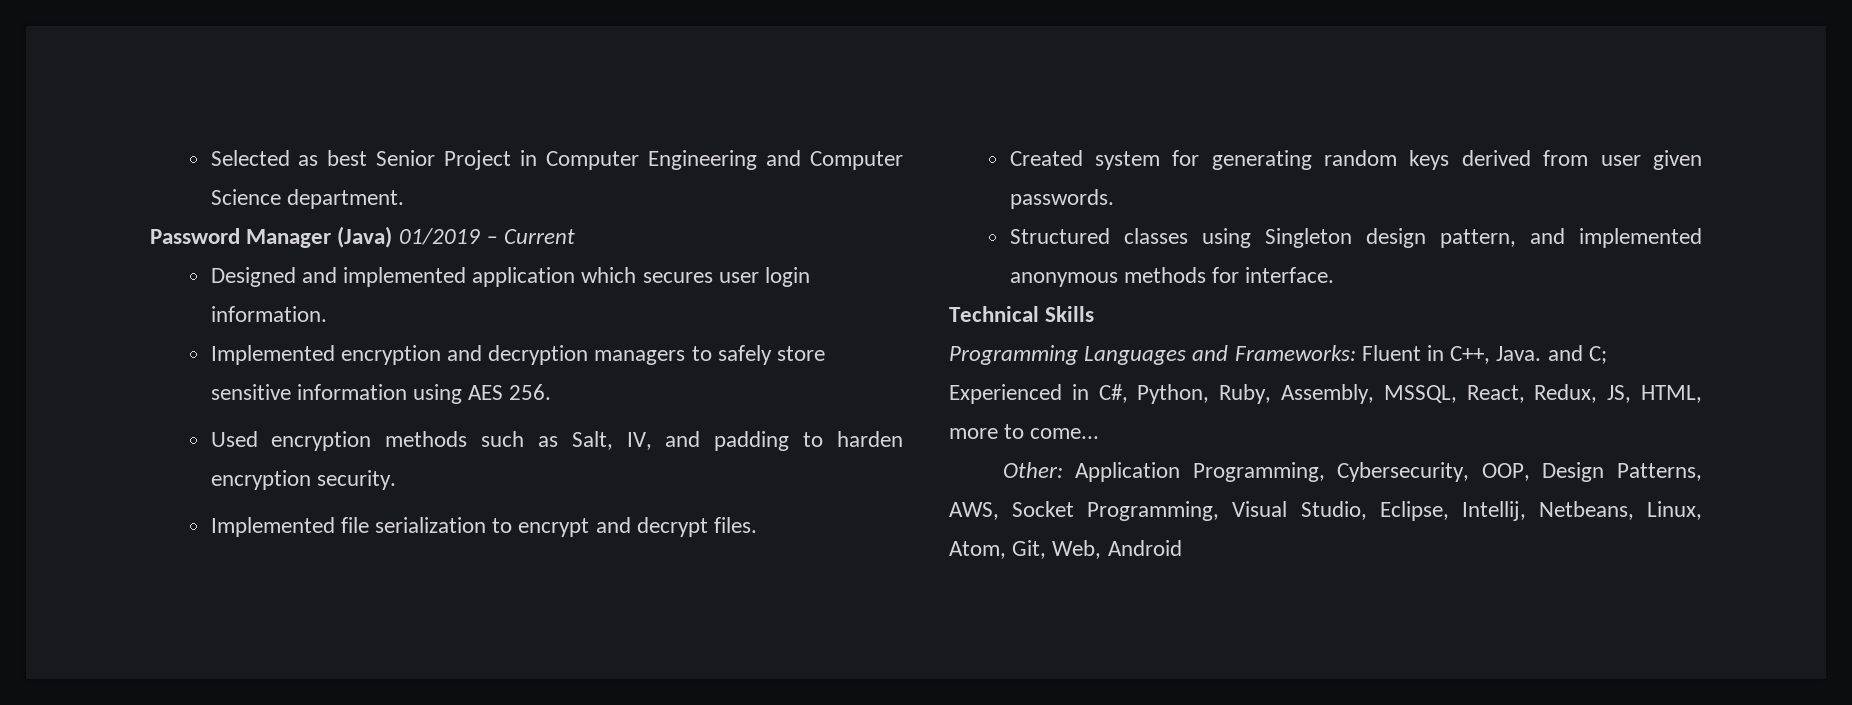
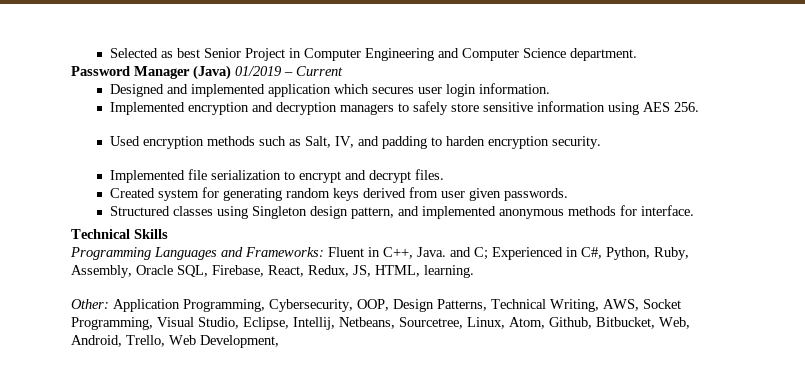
[1383,385,1457,403] MSSQL, -> [136,265,264,277] Oracle SQL, Firebase,
[949,424,1100,439] more to come... -> [424,265,474,278] learning.
(1703, 472) none -> [491,299,599,312] Technical Writing,
(1634, 510) none -> [399,317,463,329] Sourcetree,
[1012,540,1182,559] Git, Web, Android -> [549,317,690,329] [71,335,279,348] Github, Bitbucket, Web, Android, Trello, Web Development,

